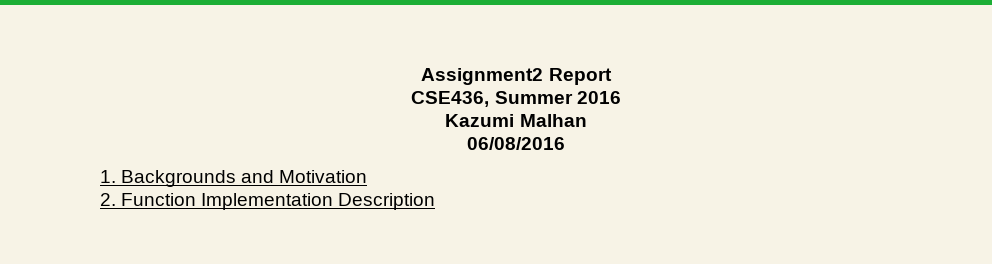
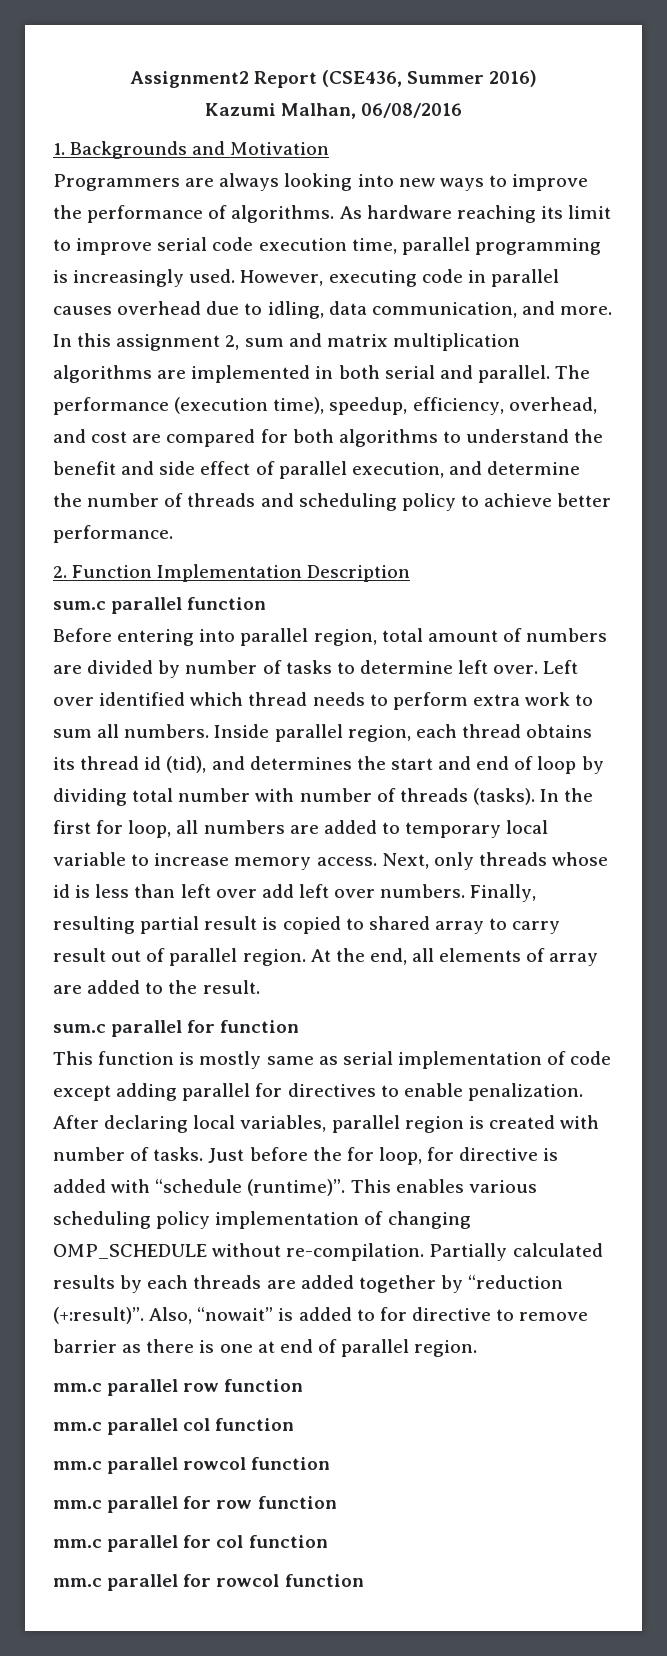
[411,91,621,107] // CSE436, Summer 2016 -> [322,70,538,87] (CSE436, Summer 2016)
[519,114,587,127] Malhan // -> [281,103,356,119] Malhan,
[100,193,436,210] 2. Function Implementation Description -> [53,173,589,191] [53,205,612,223] [53,237,601,255] [53,269,559,287] [53,301,613,319] [53,333,520,351] [53,365,591,383] [53,397,597,415] [53,429,604,447] [53,461,581,479] [53,493,612,511] [53,525,173,543] [53,564,411,582] [53,597,267,614] [53,628,608,646] [53,660,579,678] [53,692,594,710] [53,724,593,742] [53,756,604,774] [53,788,594,806] [53,820,549,838] [53,852,609,870] [53,884,537,902] [53,916,561,934] [53,948,599,966] [53,980,260,994] [53,1020,300,1037] [53,1051,612,1069] [53,1083,583,1101] [53,1115,600,1133] [53,1147,559,1165] [53,1179,537,1196] [53,1211,471,1229] [53,1243,603,1261] [53,1275,564,1293] [53,1307,589,1324] [53,1339,478,1357] [53,1379,304,1396] [53,1418,295,1435] [53,1457,331,1474] [53,1496,337,1513] [53,1535,328,1552] [53,1574,364,1591] Programmers are always looking into new ways to improve the performance of algorithms. As hardware reaching its limit to improve serial code execution time, parallel programming is increasingly used. However, executing code in parallel causes overhead due to idling, data communication, and more. In this assignment 2, sum and matrix multiplication algorithms are implemented in both serial and parallel. The performance (execution time), speedup, efficiency, overhead, and cost are compared for both algorithms to understand the benefit and side effect of parallel execution, and determine the number of threads and scheduling policy to achieve better performance. // 2. Function Implementation Description // sum.c parallel function // Before entering into parallel region, total amount of numbers are divided by number of tasks to determine left over. Left over identified which thread needs to perform extra work to sum all numbers. Inside parallel region, each thread obtains its thread id (tid), and determines the start and end of loop by dividing total number with number of threads (tasks). In the first for loop, all numbers are added to temporary local variable to increase memory access. Next, only threads whose id is less than left over add left over numbers. Finally, resulting partial result is copied to shared array to carry result out of parallel region. At the end, all elements of array are added to the result. // sum.c parallel for function // This function is mostly same as serial implementation of code except adding parallel for directives to enable penalization. After declaring local variables, parallel region is created with number of tasks. Just before the for loop, for directive is added with “schedule (runtime)”. This enables various scheduling policy implementation of changing OMP_SCHEDULE without re-compilation. Partially calculated results by each threads are added together by “reduction (+:result)”. Also, “nowait” is added to for directive to remove barrier as there is one at end of parallel region. // mm.c parallel row function // mm.c parallel col function // mm.c parallel rowcol function // mm.c parallel for row function // mm.c parallel for col function // mm.c parallel for rowcol function

